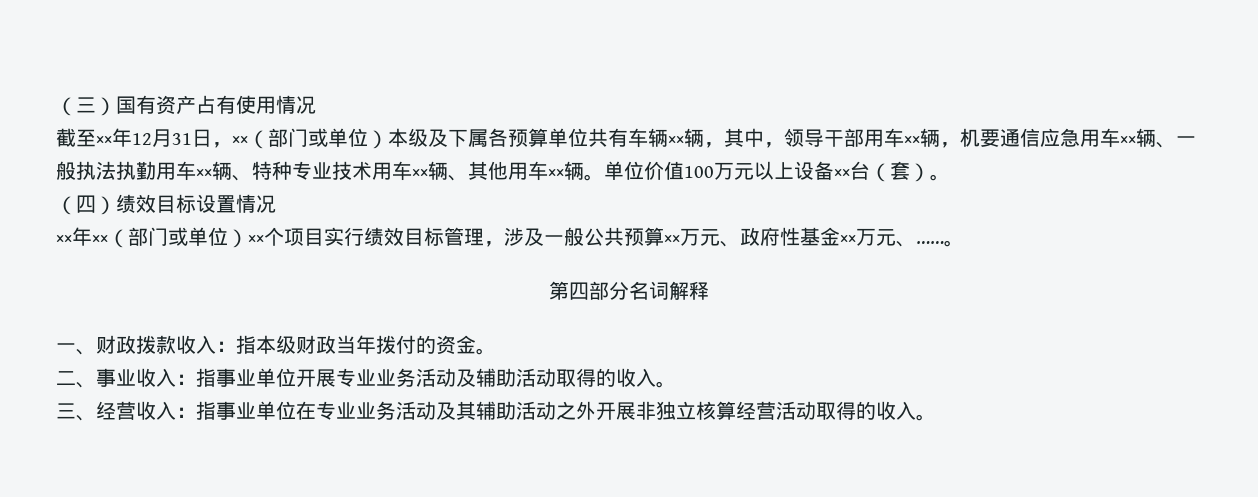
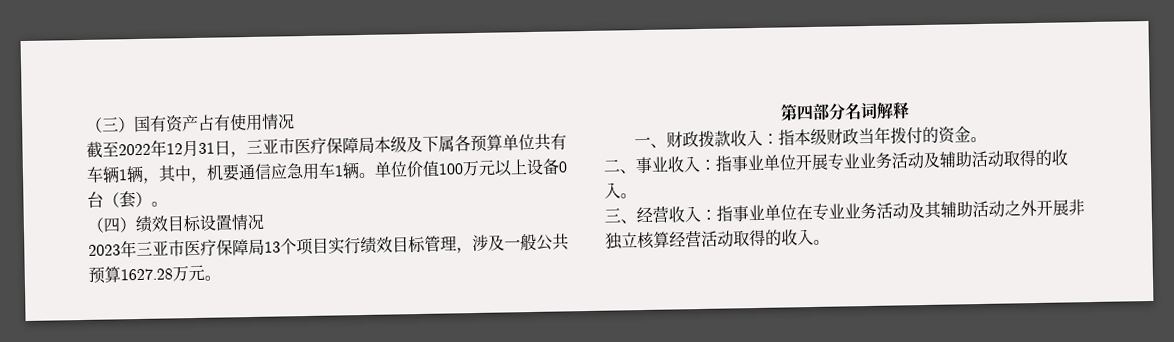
[96,136,112,145] ×× -> [118,143,151,156] 2022
[232,128,388,149] ××（部门或单位） -> [246,136,375,155] 三亚市医疗保障局
[668,136,684,145] ×× -> [118,169,128,181] 1
[784,128,1196,148] [56,161,564,181] 领导干部用车××辆，机要通信应急用车××辆、一般执法执勤用车××辆、特种专业技术用车××辆、其他用车×× -> [206,162,344,182] 机要通信应急用车1
[834,169,850,178] ×× -> [558,161,568,173] 0
[56,227,264,248] ××年××（部门或单位）×× -> [88,238,281,258] 2023年三亚市医疗保障局13
[664,227,944,247] ××万元、政府性基金××万元、…… -> [120,264,205,282] 1627.28万元

